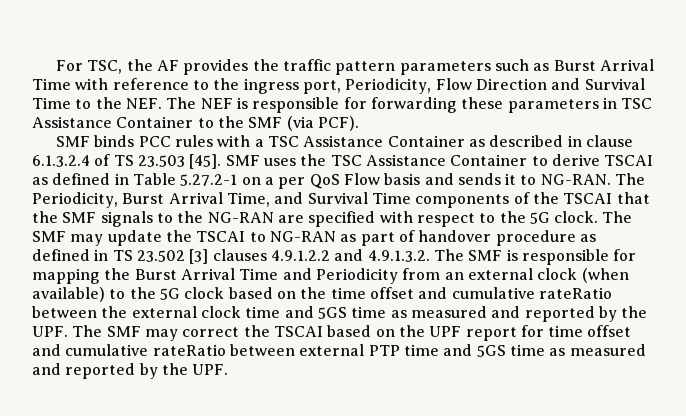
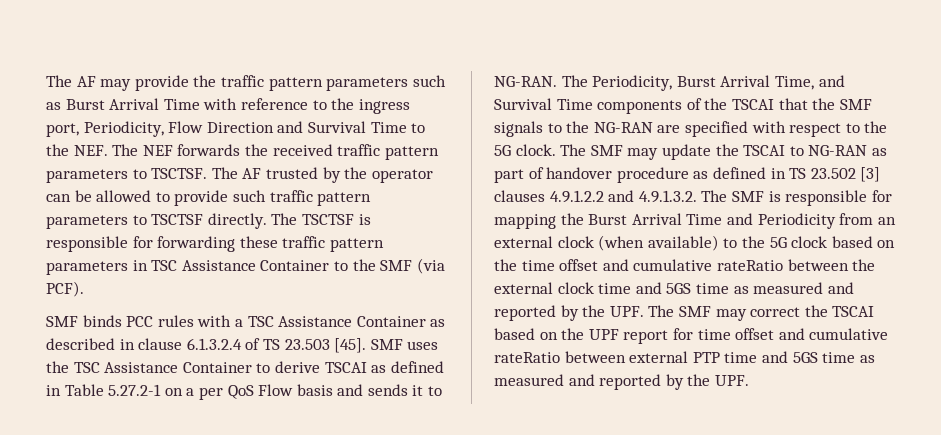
[56,59,249,75] For TSC, the AF provides -> [46,75,189,91] The AF may provide
(233, 103) none -> [177,144,439,160] [46,167,433,183] [46,190,372,206] [46,213,354,229] forwards the received traffic pattern parameters to TSCTSF. The AF trusted by the operator can be allowed to provide such traffic pattern parameters to TSCTSF directly. The TSCTSF
(504, 103) none -> [282,236,384,252] traffic pattern

